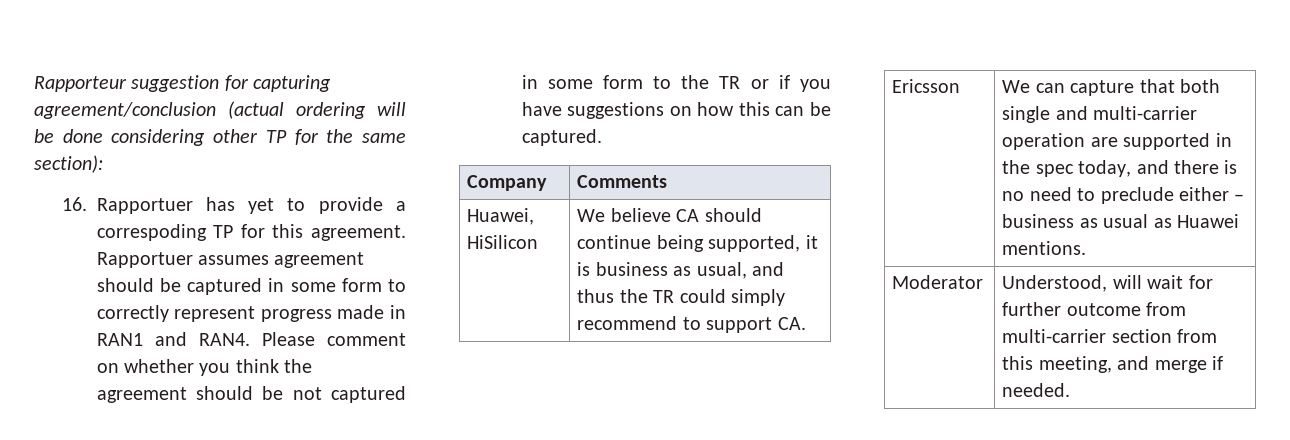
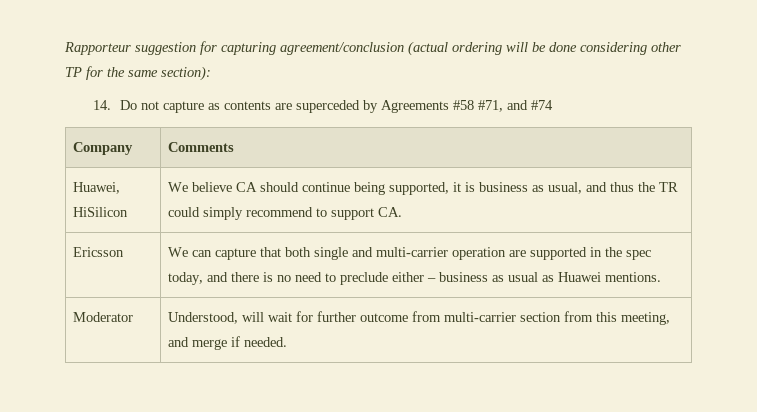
[61,197,406,214] [96,224,406,241] [96,252,365,268] [96,278,407,295] [96,305,406,322] [96,332,406,346] [96,359,313,376] [96,386,406,403] [521,75,831,92] [521,102,831,119] [521,129,602,146] 16. Rapportuer has yet to provide a correspoding TP for this agreement. Rapportuer assumes agreement should be captured in some form to correctly represent progress made in RAN1 and RAN4. Please comment on whether you think the agreement should be not captured in some form to the TR or if you have suggestions on how this can be captured. -> [92,100,554,113] 14. Do not capture as contents are superceded by Agreements #58 #71, and #74

